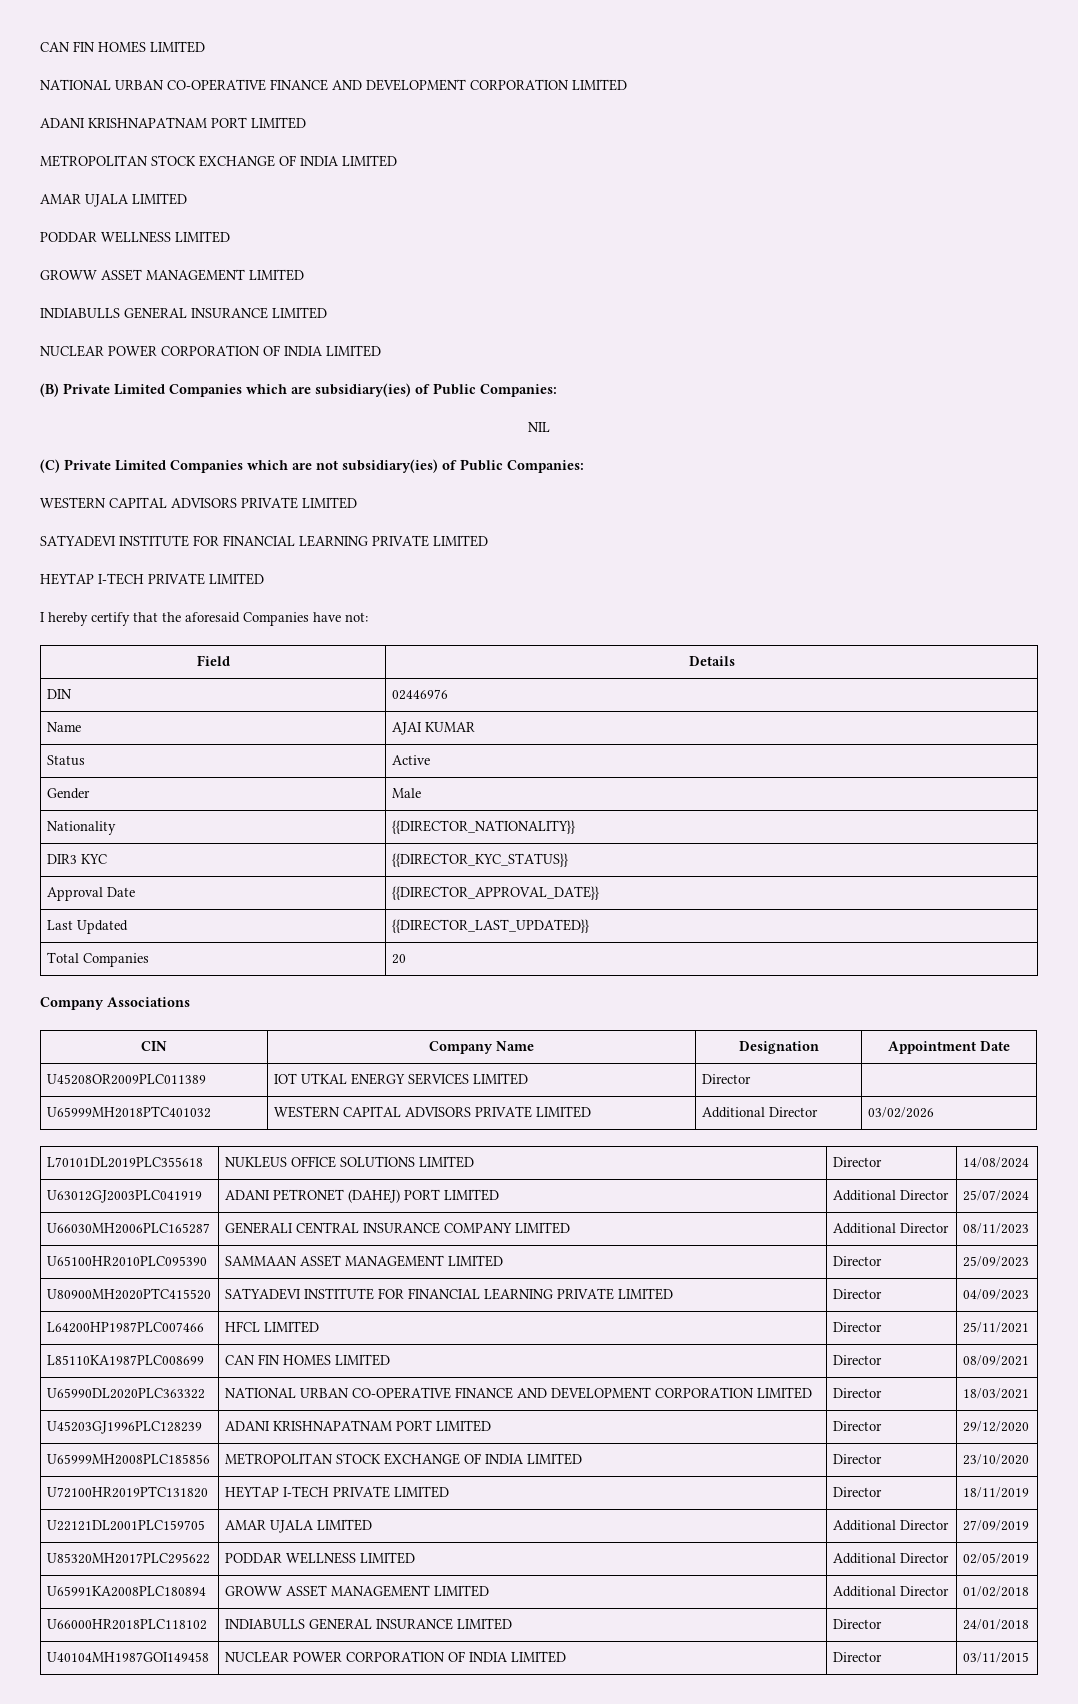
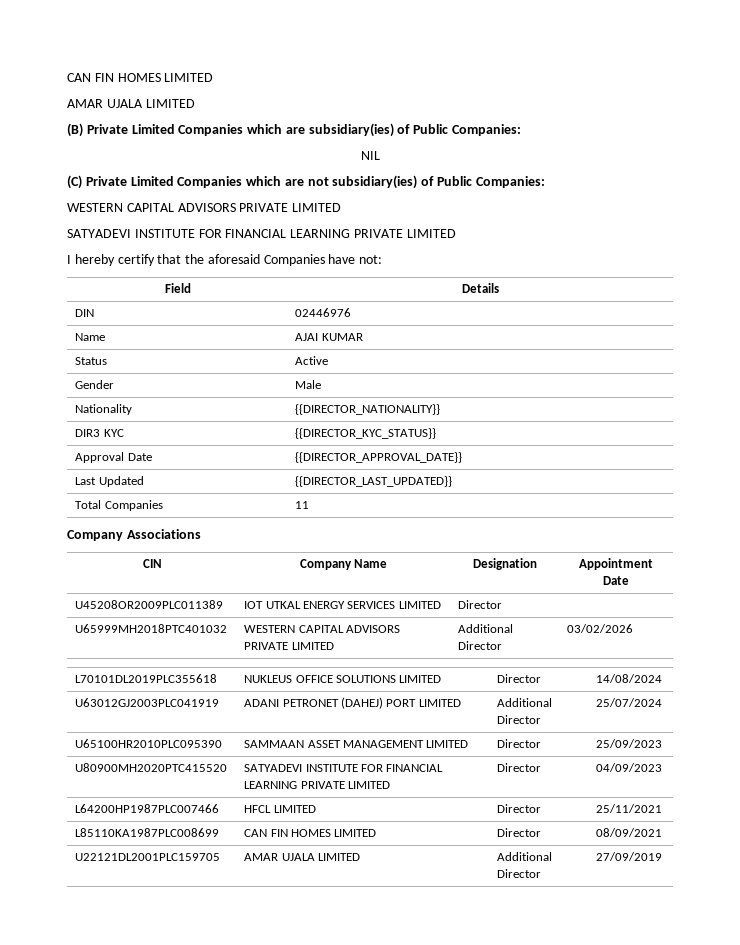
[40,79,627,91] [40,117,306,129] [40,155,397,167] [40,193,187,207] [40,231,230,243] [40,269,304,281] [40,307,327,319] [40,345,323,357] NATIONAL URBAN CO-OPERATIVE FINANCE AND DEVELOPMENT CORPORATION LIMITED // ADANI KRISHNAPATNAM PORT LIMITED // METROPOLITAN STOCK EXCHANGE OF INDIA LIMITED // AMAR UJALA LIMITED // PODDAR WELLNESS LIMITED // GROWW ASSET MANAGEMENT LIMITED // INDIABULLS GENERAL INSURANCE LIMITED // NUCLEAR POWER CORPORATION OF INDIA -> [67,99,143,108] AMAR UJALA
[40,573,264,585] // HEYTAP I-TECH PRIVATE LIMITED -> (456, 233) none
[391,954,406,964] 20 -> [295,501,310,509] 11
[46,1223,210,1234] [224,1222,570,1234] [832,1223,949,1234] [962,1223,1029,1234] // U66030MH2006PLC165287 | GENERALI CENTRAL INSURANCE COMPANY LIMITED | Additional Director | 08/11/2023 -> (663, 702) none
[46,1388,205,1399] [224,1387,812,1399] [832,1388,882,1398] [962,1388,1029,1399] [46,1421,202,1434] [224,1420,491,1432] [832,1421,882,1431] [962,1421,1029,1432] [46,1454,210,1465] [224,1453,582,1465] [832,1454,882,1464] [962,1454,1029,1465] [46,1486,208,1498] [224,1486,449,1498] [832,1487,882,1497] [962,1487,1029,1498] // U65990DL2020PLC363322 | NATIONAL URBAN CO-OPERATIVE FINANCE AND DEVELOPMENT CORPORATION LIMITED | Director | 18/03/2021 // U45203GJ1996PLC128239 | ADANI KRISHNAPATNAM PORT LIMITED | Director | 29/12/2020 // U65999MH2008PLC185856 | METROPOLITAN STOCK EXCHANGE OF INDIA LIMITED | Director | 23/10/2020 // U72100HR2019PTC131820 | HEYTAP I-TECH PRIVATE LIMITED | Director | 18/11/2019 -> (663, 832) none
[46,1553,210,1564] [224,1552,415,1564] [832,1553,949,1564] [962,1553,1029,1564] [46,1586,206,1597] [224,1585,489,1597] [832,1586,949,1597] [962,1586,1029,1597] [46,1619,207,1630] [224,1618,512,1630] [832,1619,882,1629] [962,1619,1029,1630] [46,1652,209,1662] [224,1651,566,1663] [832,1652,882,1662] [962,1652,1029,1663] // U85320MH2017PLC295622 | PODDAR WELLNESS LIMITED | Additional Director | 02/05/2019 // U65991KA2008PLC180894 | GROWW ASSET MANAGEMENT LIMITED | Additional Director | 01/02/2018 // U66000HR2018PLC118102 | INDIABULLS GENERAL INSURANCE LIMITED | Director | 24/01/2018 // U40104MH1987GOI149458 | NUCLEAR POWER CORPORATION OF INDIA LIMITED | Director | 03/11/2015 -> (663, 856) none

